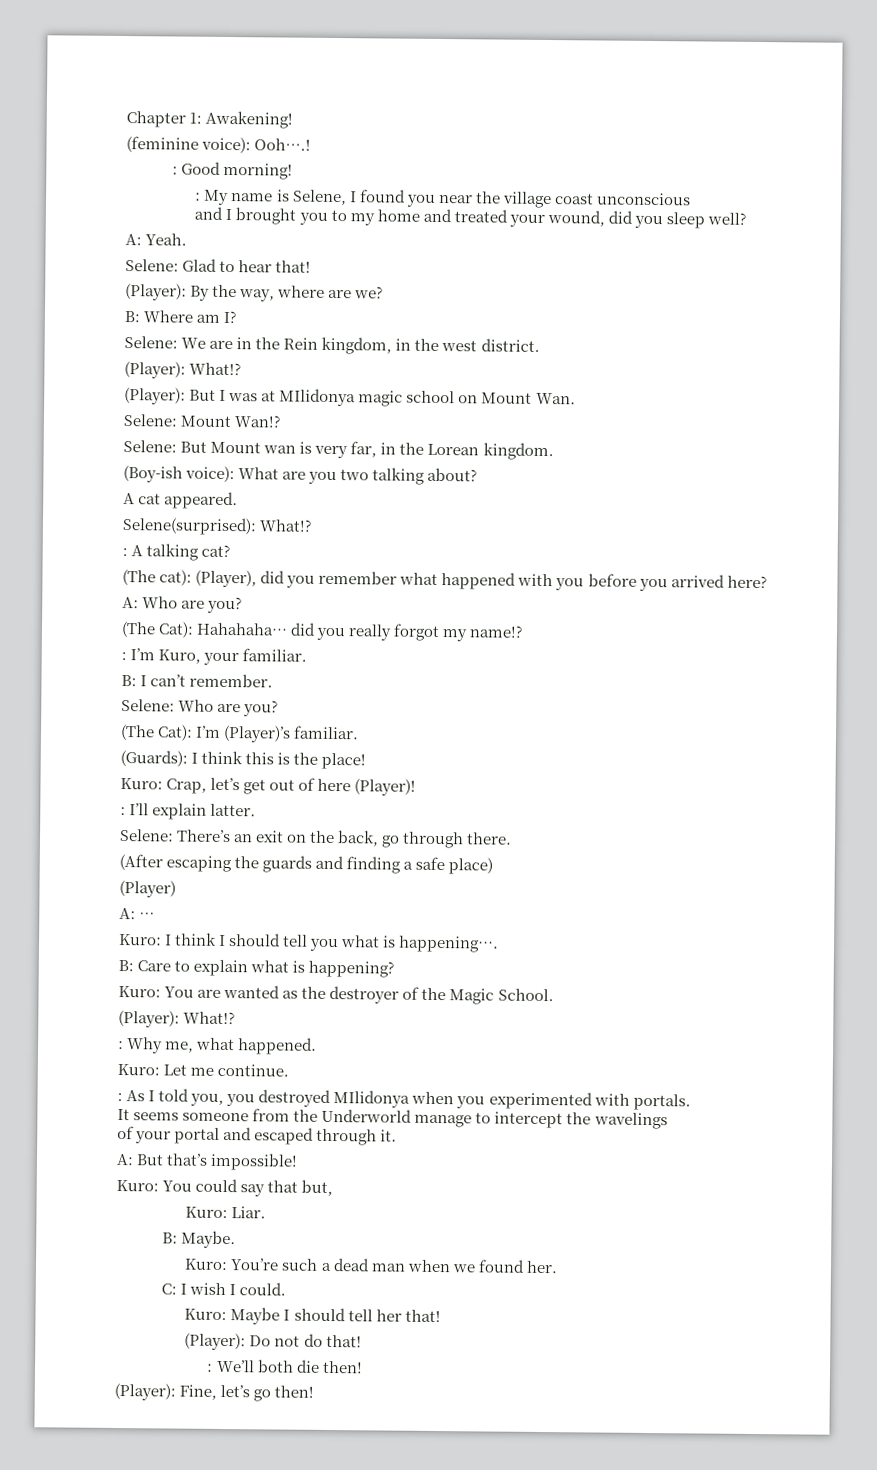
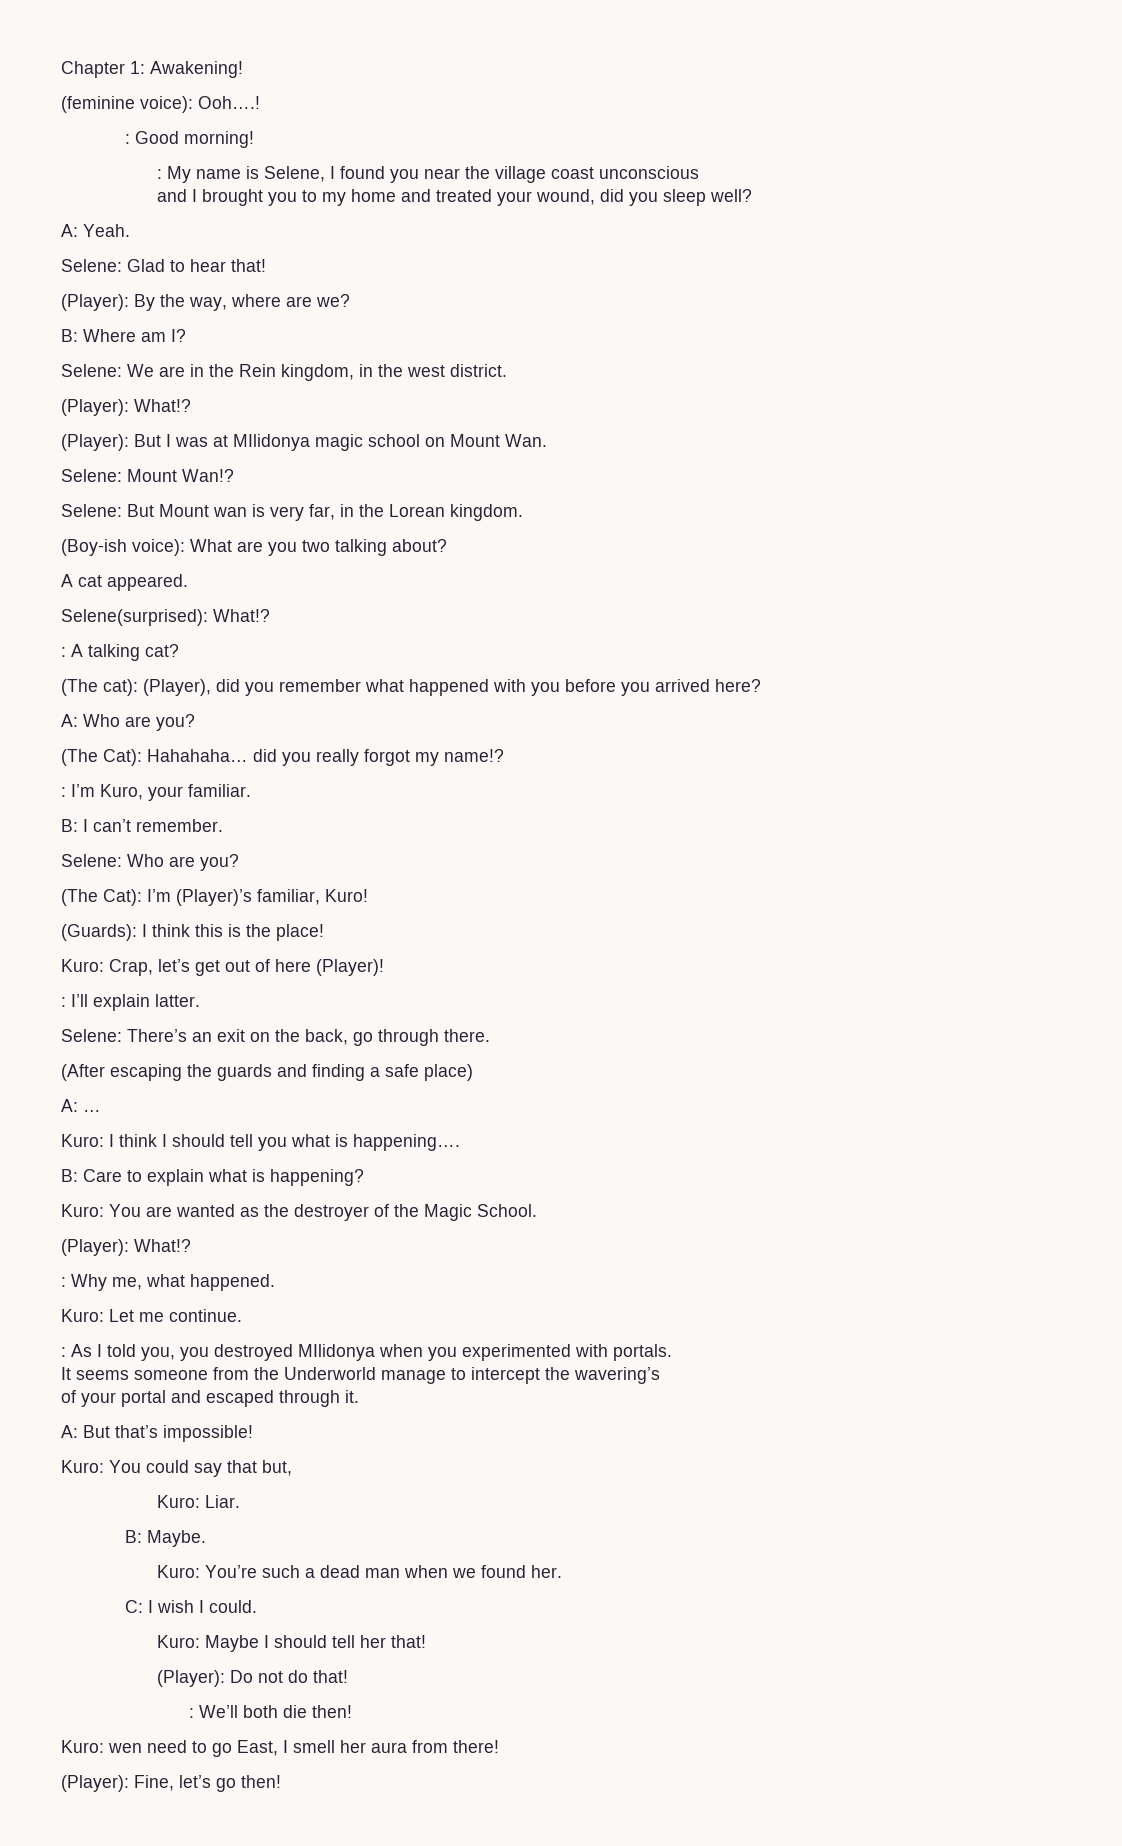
[293,725,360,740] familiar. -> [257,889,368,905] familiar, Kuro!
[119,880,176,898] // (Player) -> (473, 1072) none
[593,1112,668,1130] wavelings -> [574,1367,660,1384] wavering’s
(363, 1367) none -> [61,1740,499,1757] // Kuro: wen need to go East, I smell her aura from there!

